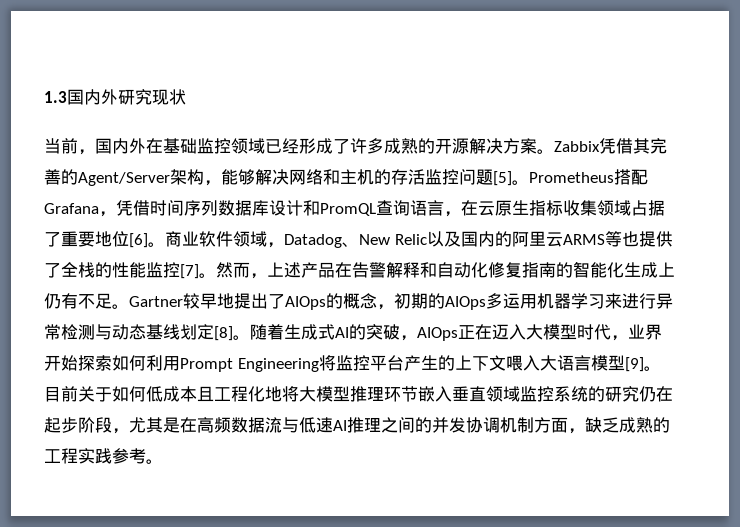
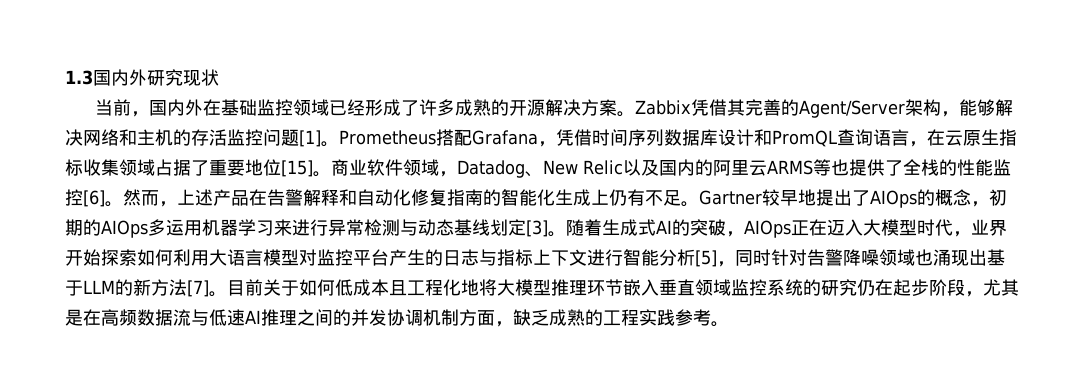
[493,171,512,186] [5] -> [299,130,321,147] [1]
[129,233,148,248] [6] -> [281,160,313,177] [15]
[180,264,199,279] [7] -> [83,190,105,207] [6]
[214,326,233,341] [8] -> [526,220,548,237] [3]
[180,355,336,372] Prompt Engineering将 -> [209,249,317,266] 大语言模型对
[454,355,644,372] 上下文喂入大语言模型[9] -> [443,249,1005,267] [65,279,209,297] 日志与指标上下文进行智能分析[5]，同时针对告警降噪领域也涌现出基于LLM的新方法[7]

